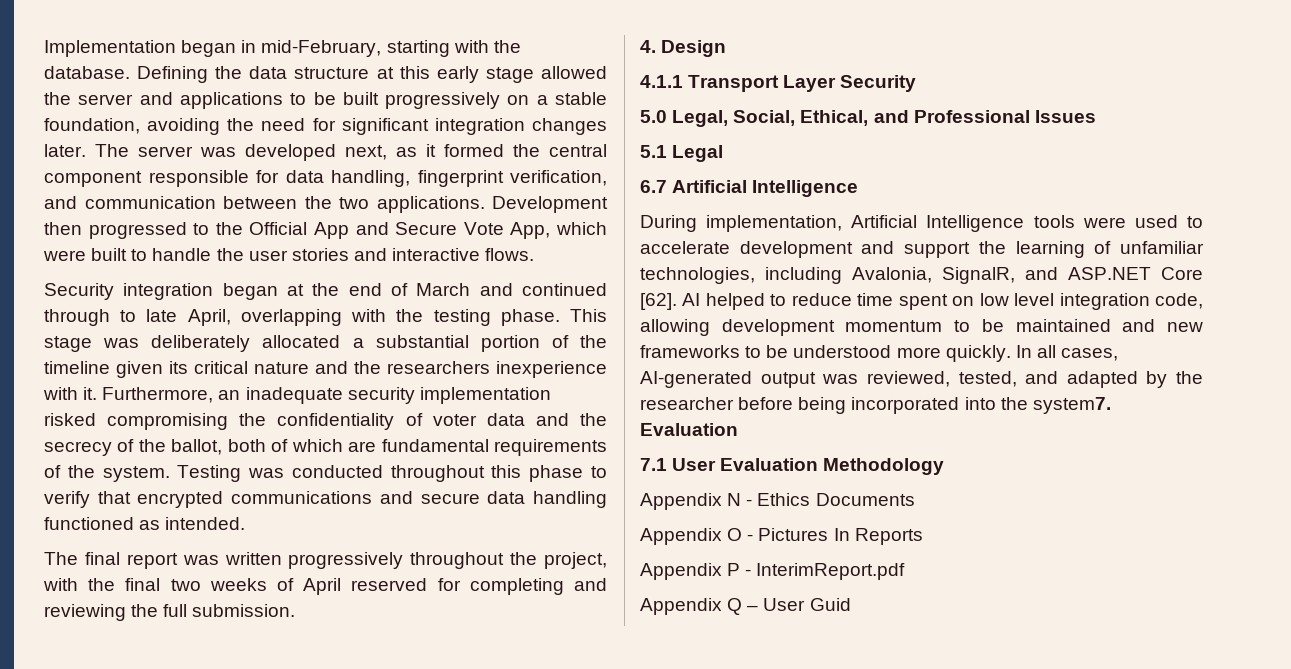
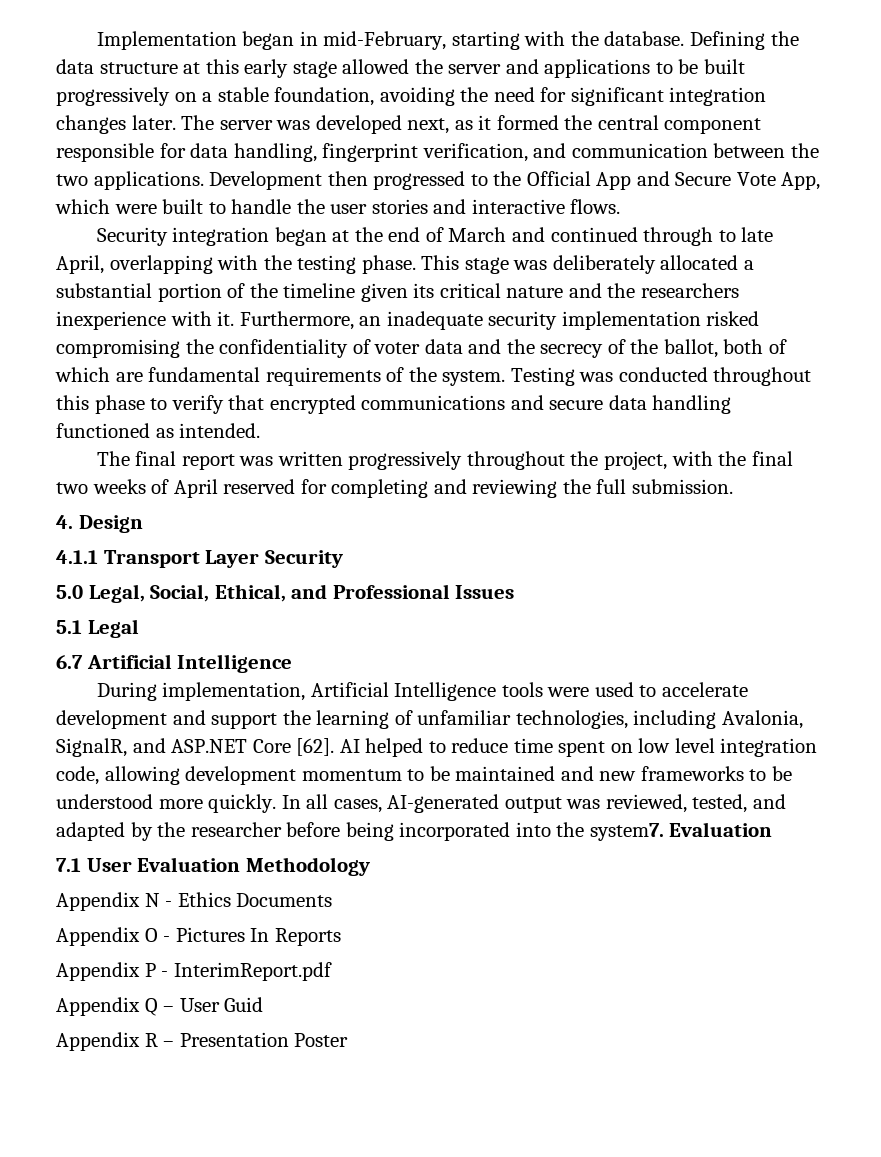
(851, 604) none -> [56,1032,349,1051] // Appendix R – Presentation Poster

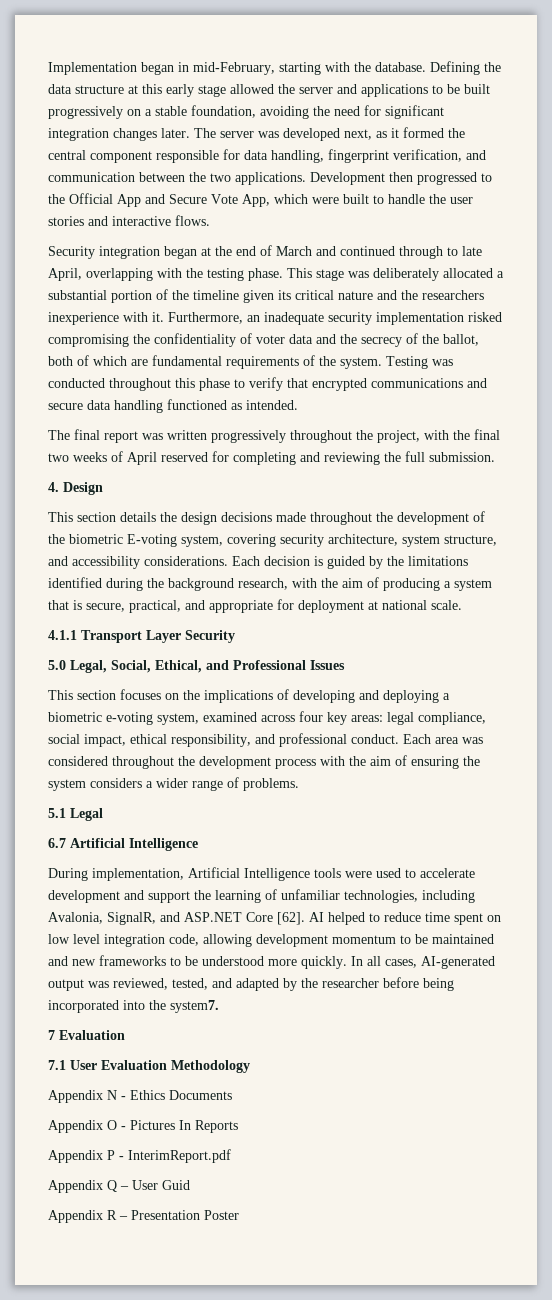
(143, 524) none -> [48,511,485,525] [48,534,497,547] [48,556,468,569] [48,577,492,591] [48,599,462,613] // This section details the design decisions made throughout the development of the biometric E-voting system, covering security architecture, system structure, and accessibility considerations. Each decision is guided by the limitations identified during the background research, with the aim of producing a system that is secure, practical, and appropriate for deployment at national scale.
(515, 592) none -> [48,689,450,703] [48,711,486,725] [48,733,483,747] [48,755,480,769] [48,777,299,791] // This section focuses on the implications of developing and deploying a biometric e-voting system, examined across four key areas: legal compliance, social impact, ethical responsibility, and professional conduct. Each area was considered throughout the development process with the aim of ensuring the system considers a wider range of problems.
(664, 832) none -> [48,1030,55,1040] // 7

